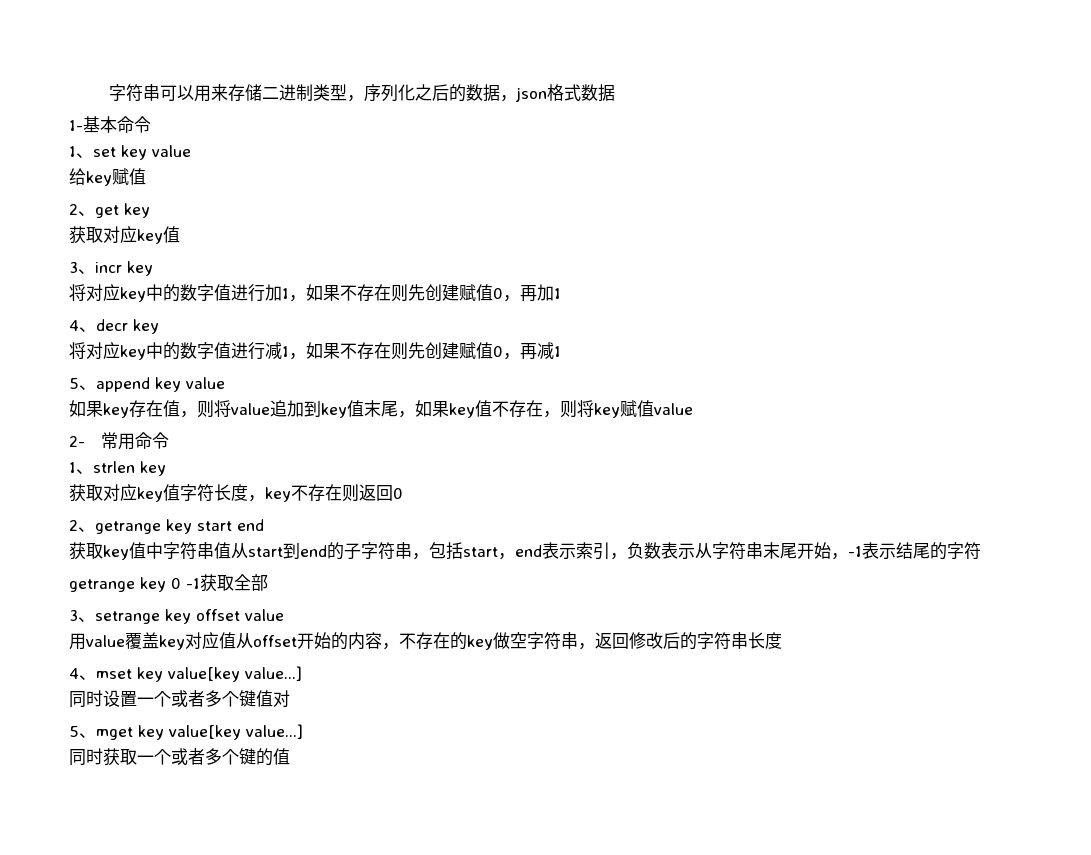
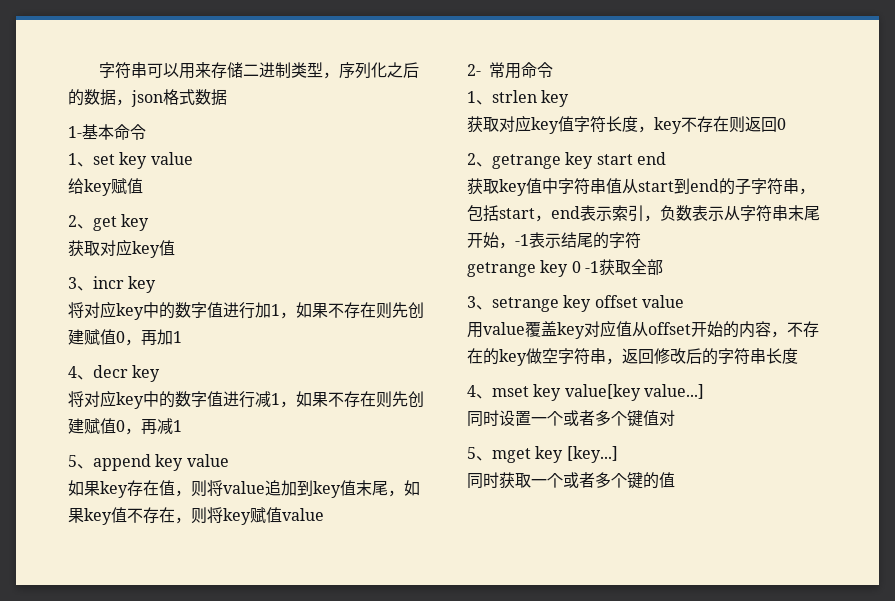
[169,724,303,740] value[key value...] -> [566,446,618,463] [key...]

